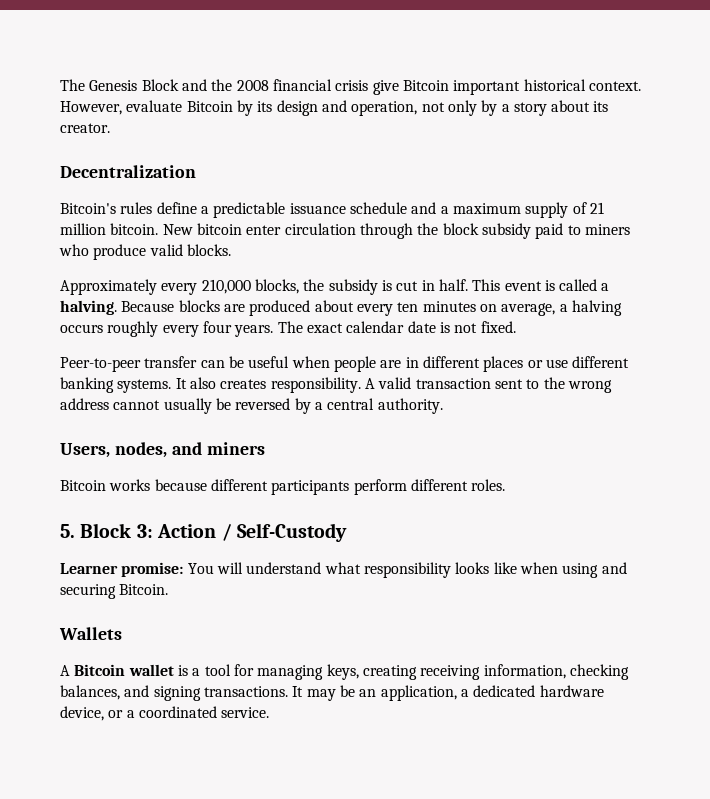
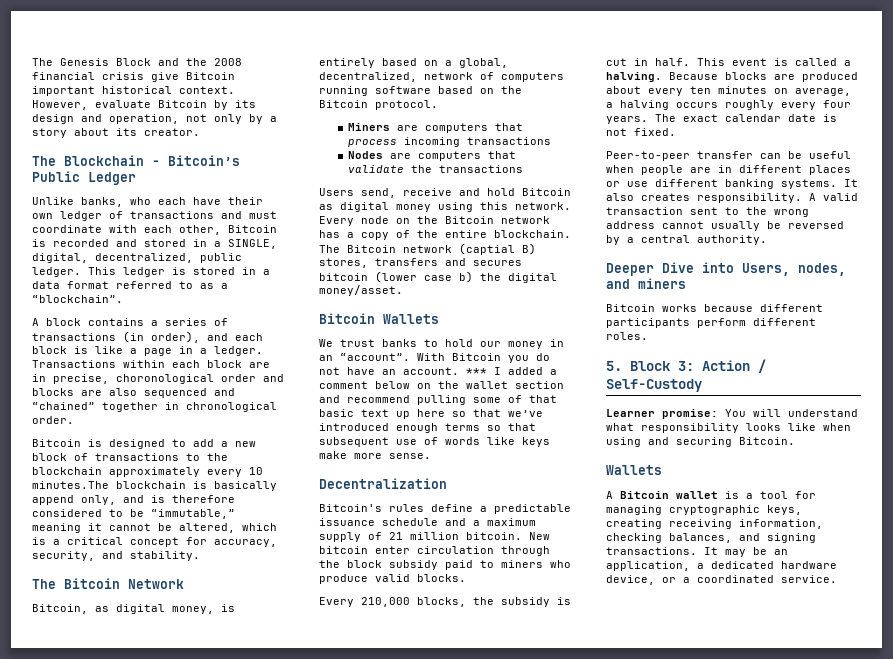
(110, 128) none -> [32,155,240,166] [32,171,136,185] [32,197,263,207] [32,211,277,221] [32,225,277,235] [32,239,277,249] [32,253,242,263] [32,267,270,277] [32,281,228,289] [32,295,123,303] [32,318,228,326] [32,331,263,343] [32,346,263,356] [32,360,270,368] [32,374,284,384] [32,388,235,398] [32,402,277,412] [32,416,74,424] [32,439,256,449] [32,453,228,461] [32,467,263,477] [32,481,277,491] [32,495,235,505] [32,509,235,519] [32,523,277,533] [32,537,277,547] [32,551,200,561] [32,578,184,589] [32,604,235,614] [319,58,508,68] [319,72,564,82] [319,86,522,96] [319,100,438,110] [348,123,524,133] [348,137,552,147] [348,151,517,161] [348,165,524,173] [319,188,571,198] [319,202,571,212] [319,216,550,226] [319,230,571,240] [319,243,536,255] [319,258,522,268] [319,271,557,283] [319,285,403,296] [319,313,439,324] [319,339,564,349] [319,353,550,363] [319,367,557,375] [319,381,564,389] [319,395,557,405] [319,409,543,419] [319,423,536,433] [319,437,550,447] [319,451,431,459] // The Blockchain - Bitcoin’s Public Ledger // Unlike banks, who each have their own ledger of transactions and must coordinate with each other, Bitcoin is recorded and stored in a SINGLE, digital, decentralized, public ledger. This ledger is stored in a data format referred to as a “blockchain”. // A block contains a series of transactions (in order), and each block is like a page in a ledger. Transactions within each block are in precise, choronological order and blocks are also sequenced and “chained” together in chronological order. // Bitcoin is designed to add a new block of transactions to the blockchain approximately every 10 minutes.The blockchain is basically append only, and is therefore considered to be “immutable,” meaning it cannot be altered, which is a critical concept for accuracy, security, and stability. // The Bitcoin Network // Bitcoin, as digital money, is entirely based on a global, decentralized, network of computers running software based on the Bitcoin protocol. // Miners are computers that process incoming transactions // Nodes are computers that validate the transactions // Users send, receive and hold Bitcoin as digital money using this network. Every node on the Bitcoin network has a copy of the entire blockchain. The Bitcoin network (captial B) stores, transfers and secures bitcoin (lower case b) the digital money/asset. // Bitcoin Wallets // We trust banks to hold our money in an “account”. With Bitcoin you do not have an account. *** I added a comment below on the wallet section and recommend pulling some of that basic text up here so that we’ve introduced enough terms so that subsequent use of words like keys make more sense.
[60,279,198,295] Approximately every -> [319,597,354,607] Every
(443, 406) none -> [606,262,734,276] Deeper Dive into
(324, 672) none -> [669,505,760,515] cryptographic

